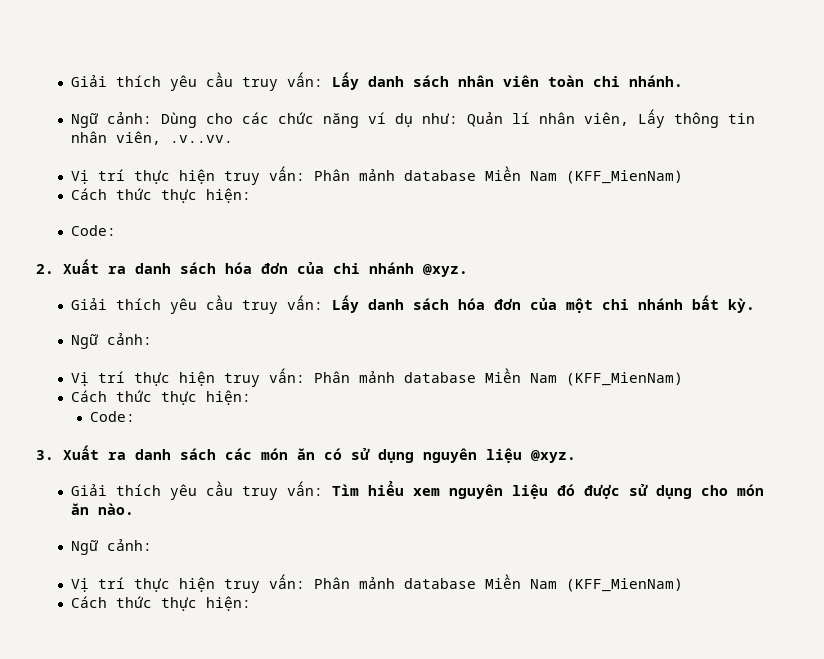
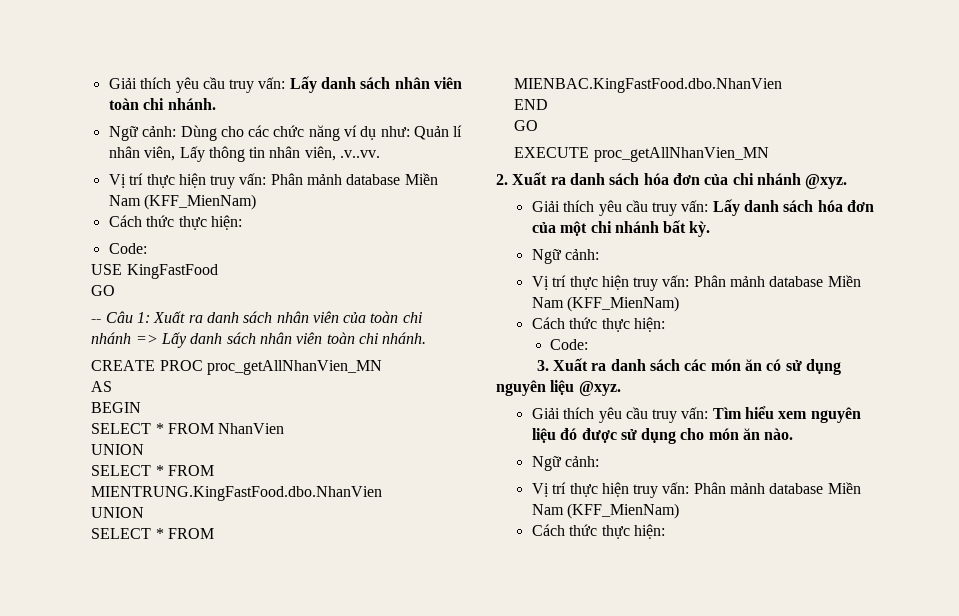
(117, 230) none -> [91,264,218,279] [91,285,116,296] [91,311,422,323] [91,332,427,348] [91,360,382,375] [91,381,113,392] [91,402,142,413] [91,423,285,434] [91,444,145,455] [91,465,214,476] [91,486,383,501] [91,507,145,518] [91,528,214,539] [514,78,783,93] [514,99,549,110] [514,120,539,131] [514,147,769,162] // USE KingFastFood // GO // -- Câu 1: Xuất ra danh sách nhân viên của toàn chi nhánh => Lấy danh sách nhân viên toàn chi nhánh. // CREATE PROC proc_getAllNhanVien_MN // AS // BEGIN // SELECT * FROM NhanVien // UNION // SELECT * FROM MIENTRUNG.KingFastFood.dbo.NhanVien // UNION // SELECT * FROM MIENBAC.KingFastFood.dbo.NhanVien // END // GO // EXECUTE proc_getAllNhanVien_MN

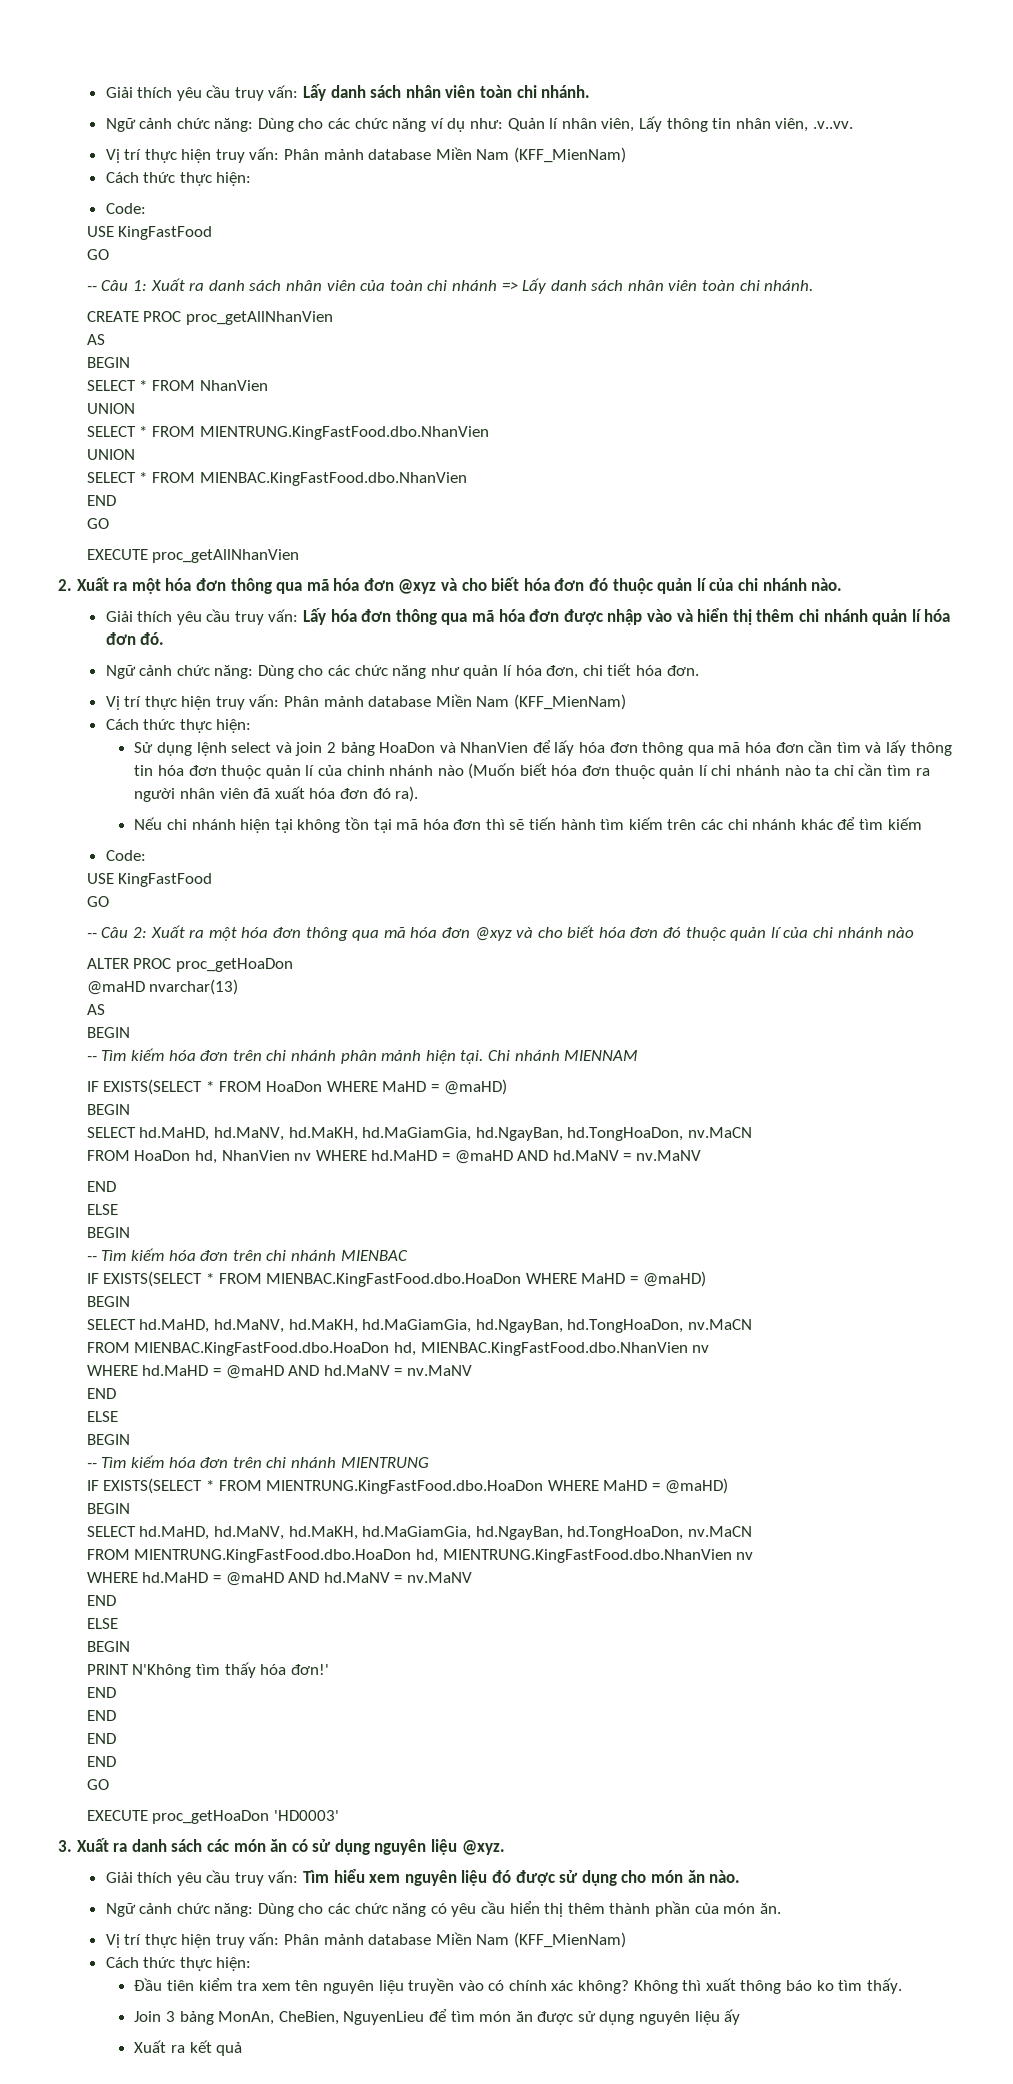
[142,126,177,137] cảnh: -> [139,118,254,132] cảnh chức năng:
[206,360,382,375] proc_getAllNhanVien_MN -> [186,311,334,325] proc_getAllNhanVien
[593,147,769,162] proc_getAllNhanVien_MN -> [152,549,300,563] proc_getAllNhanVien
[569,173,848,189] [531,199,875,216] [531,220,711,237] [531,249,600,264] danh sách hóa đơn của chi nhánh @xyz. // Giải thích yêu cầu truy vấn: Lấy danh sách hóa đơn của một chi nhánh bất kỳ. // Ngữ cảnh: -> [131,577,843,594] [105,608,951,625] [105,632,165,645] [105,663,699,679] một hóa đơn thông qua mã hóa đơn @xyz và cho biết hóa đơn đó thuộc quản lí của chi nhánh nào. // Giải thích yêu cầu truy vấn: Lấy hóa đơn thông qua mã hóa đơn được nhập vào và hiển thị thêm chi nhánh quản lí hóa đơn đó. // Ngữ cảnh chức năng: Dùng cho các chức năng như quản lí hóa đơn, chi tiết hóa đơn.
[550,339,589,350] Code: -> [134,740,952,756] [134,763,930,779] [134,786,419,802] [134,817,922,833] [105,850,146,861] [86,873,213,887] [86,896,109,907] [86,925,915,941] [86,958,294,972] [86,979,239,995] [86,1004,105,1015] [86,1027,130,1038] [86,1048,639,1064] [86,1079,507,1095] [86,1104,130,1115] [86,1127,752,1141] [86,1150,701,1164] [86,1181,116,1192] [86,1204,118,1215] [86,1227,130,1238] [86,1248,408,1261] [86,1271,706,1287] [86,1296,130,1307] [86,1319,752,1333] [86,1342,710,1356] [86,1365,472,1379] [86,1388,116,1399] [86,1411,118,1422] [86,1434,130,1445] [86,1455,429,1468] [86,1478,728,1494] [86,1503,130,1514] [86,1526,752,1540] [86,1549,754,1563] [86,1572,472,1586] [86,1595,116,1606] [86,1618,118,1629] [86,1641,130,1652] [86,1662,329,1678] [86,1687,116,1698] [86,1710,116,1721] [86,1733,116,1744] [86,1756,116,1767] [86,1779,109,1790] [86,1810,340,1824] Sử dụng lệnh select và join 2 bảng HoaDon và NhanVien để lấy hóa đơn thông qua mã hóa đơn cần tìm và lấy thông tin hóa đơn thuộc quản lí của chinh nhánh nào (Muốn biết hóa đơn thuộc quản lí chi nhánh nào ta chỉ cần tìm ra người nhân viên đã xuất hóa đơn đó ra). // Nếu chi nhánh hiện tại không tồn tại mã hóa đơn thì sẽ tiến hành tìm kiếm trên các chi nhánh khác để tìm kiếm // Code: // USE KingFastFood // GO // -- Câu 2: Xuất ra một hóa đơn thông qua mã hóa đơn @xyz và cho biết hóa đơn đó thuộc quản lí của chi nhánh nào // ALTER PROC proc_getHoaDon // @maHD nvarchar(13) // AS // BEGIN // -- Tìm kiếm hóa đơn trên chi nhánh phân mảnh hiện tại. Chi nhánh MIENNAM // IF EXISTS(SELECT * FROM HoaDon WHERE MaHD = @maHD) // BEGIN // SELECT hd.MaHD, hd.MaNV, hd.MaKH, hd.MaGiamGia, hd.NgayBan, hd.TongHoaDon, nv.MaCN // FROM HoaDon hd, NhanVien nv WHERE hd.MaHD = @maHD AND hd.MaNV = nv.MaNV // END // ELSE // BEGIN // -- Tìm kiếm hóa đơn trên chi nhánh MIENBAC // IF EXISTS(SELECT * FROM MIENBAC.KingFastFood.dbo.HoaDon WHERE MaHD = @maHD) // BEGIN // SELECT hd.MaHD, hd.MaNV, hd.MaKH, hd.MaGiamGia, hd.NgayBan, hd.TongHoaDon, nv.MaCN // FROM MIENBAC.KingFastFood.dbo.HoaDon hd, MIENBAC.KingFastFood.dbo.NhanVien nv // WHERE hd.MaHD = @maHD AND hd.MaNV = nv.MaNV // END // ELSE // BEGIN // -- Tìm kiếm hóa đơn trên chi nhánh MIENTRUNG // IF EXISTS(SELECT * FROM MIENTRUNG.KingFastFood.dbo.HoaDon WHERE MaHD = @maHD) // BEGIN // SELECT hd.MaHD, hd.MaNV, hd.MaKH, hd.MaGiamGia, hd.NgayBan, hd.TongHoaDon, nv.MaCN // FROM MIENTRUNG.KingFastFood.dbo.HoaDon hd, MIENTRUNG.KingFastFood.dbo.NhanVien nv // WHERE hd.MaHD = @maHD AND hd.MaNV = nv.MaNV // END // ELSE // BEGIN // PRINT N'Không tìm thấy hóa đơn!' // END // END // END // END // GO // EXECUTE proc_getHoaDon 'HD0003'
[565,456,600,467] cảnh: -> [139,1901,781,1917] cảnh chức năng: Dùng cho các chức năng có yêu cầu hiển thị thêm thành phần của món ăn.
(665, 531) none -> [134,1978,902,1994] [134,2009,741,2025] [134,2040,243,2056] // Đầu tiên kiểm tra xem tên nguyên liệu truyền vào có chính xác không? Không thì xuất thông báo ko tìm thấy. // Join 3 bảng MonAn, CheBien, NguyenLieu để tìm món ăn được sử dụng nguyên liệu ấy // Xuất ra kết quả

